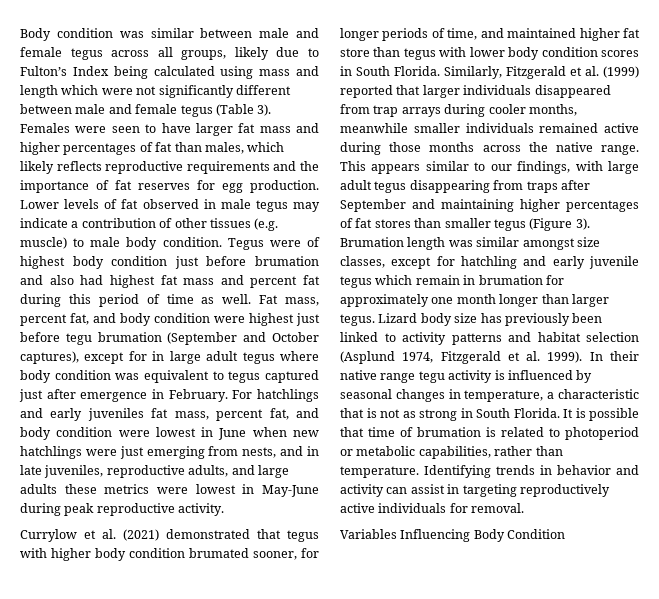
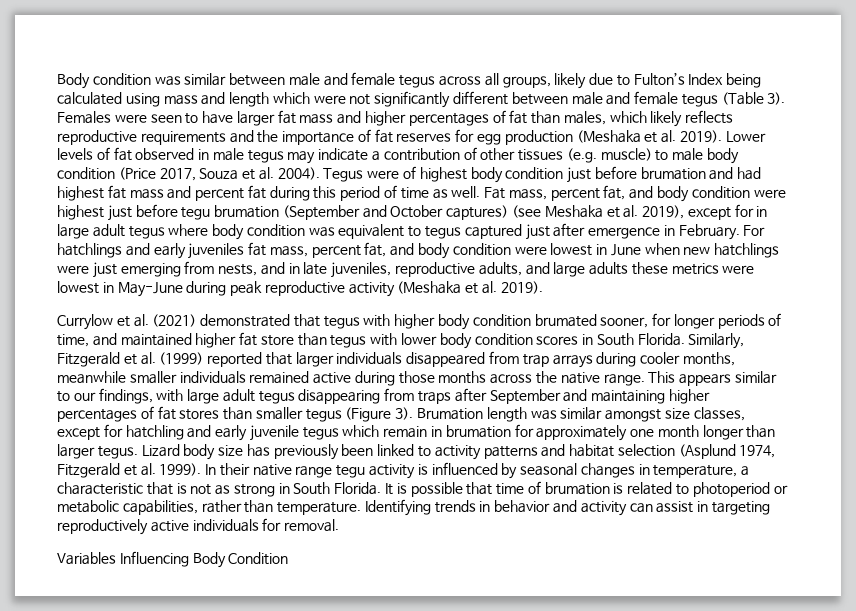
[250,180,319,193] production. -> [504,130,722,145] production (Meshaka et al. 2019).
[162,237,222,247] condition. -> [57,167,320,181] condition (Price 2017, Souza et al. 2004).
[49,275,74,285] also -> (734, 173) none
[20,351,79,364] captures), -> [446,205,685,220] captures) (see Meshaka et al. 2019),
[178,503,225,516] activity. -> [348,281,543,297] activity (Meshaka et al. 2019).

